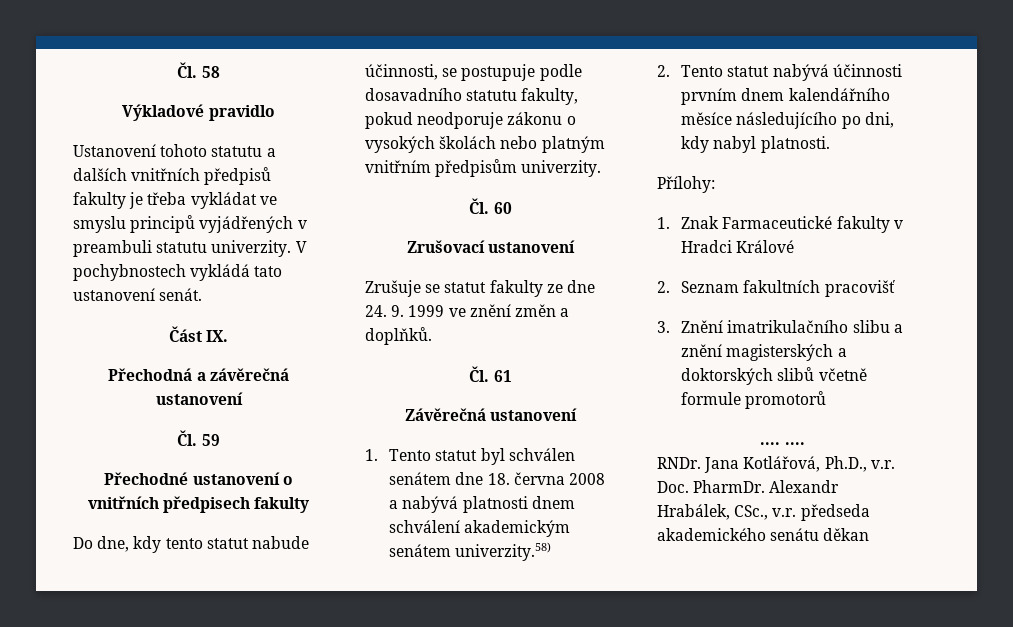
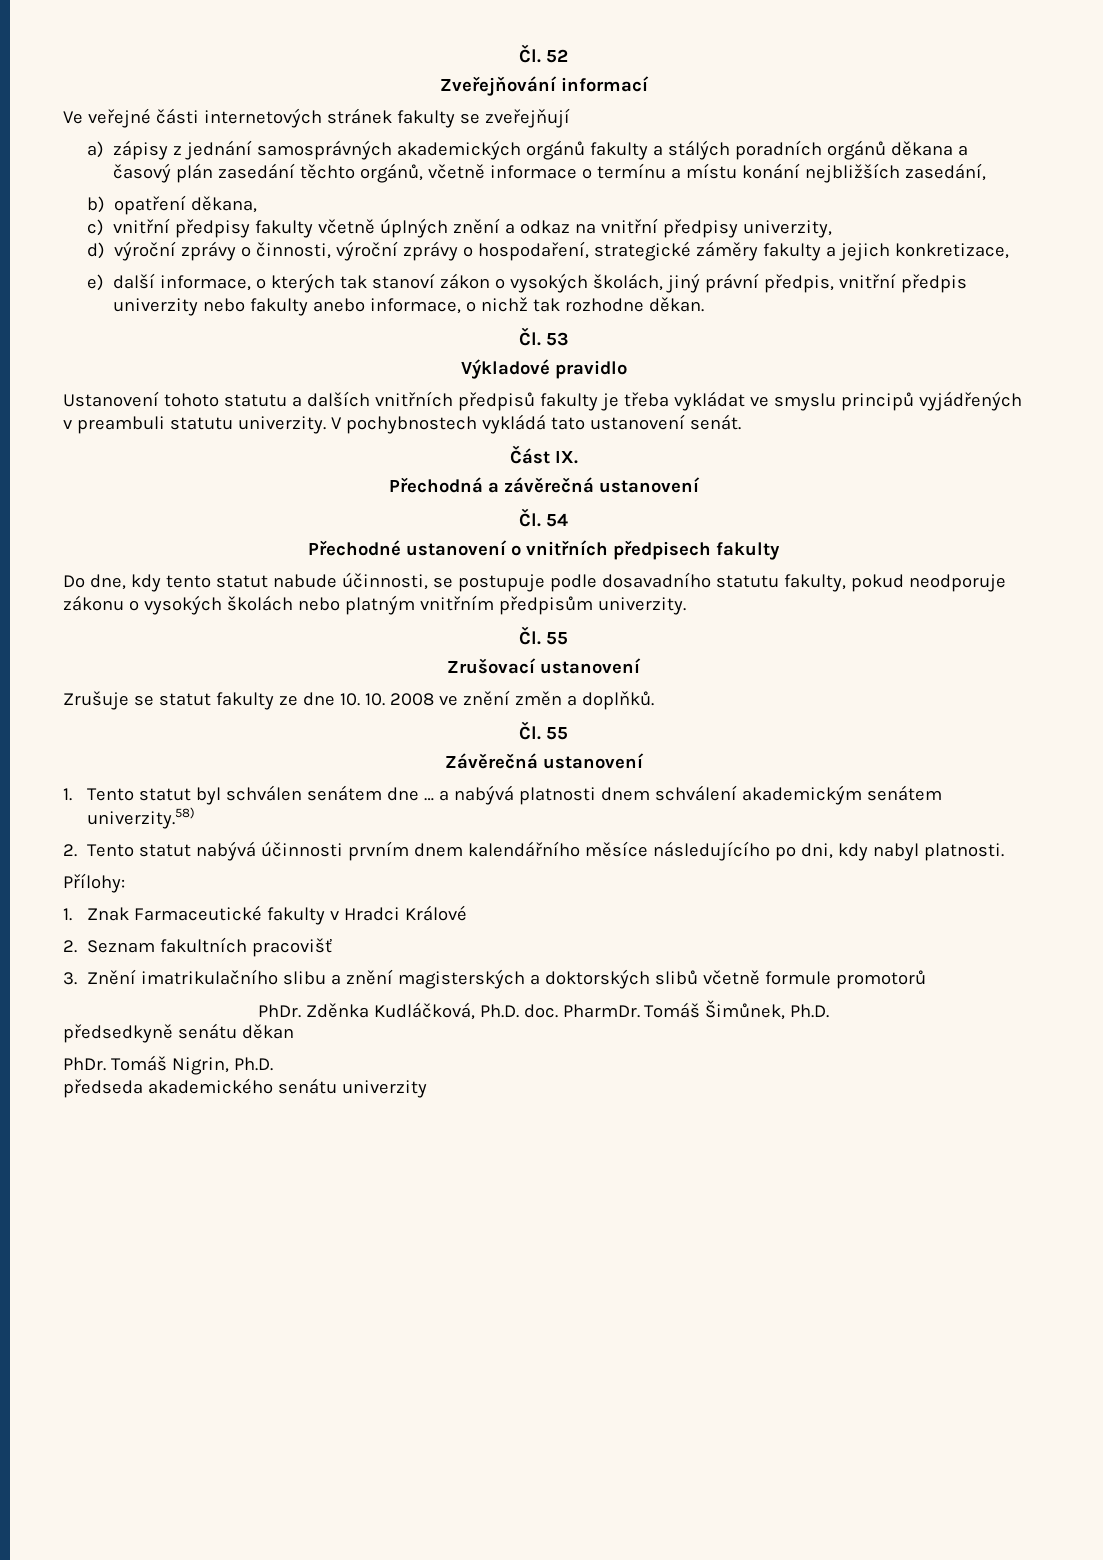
[177,62,220,78] Čl. 58 -> [519,44,568,63] [439,76,649,96] [63,108,570,128] [86,140,969,160] [113,163,987,183] [86,195,258,215] [86,218,833,238] [86,241,1010,261] [86,273,968,293] [113,297,705,316] [518,327,569,346] Čl. 52 // Zveřejňování informací // Ve veřejné části internetových stránek fakulty se zveřejňují // a) zápisy z jednání samosprávných akademických orgánů fakulty a stálých poradních orgánů děkana a časový plán zasedání těchto orgánů, včetně informace o termínu a místu konání nejbližších zasedání, // b) opatření děkana, // c) vnitřní předpisy fakulty včetně úplných znění a odkaz na vnitřní předpisy univerzity, // d) výroční zprávy o činnosti, výroční zprávy o hospodaření, strategické záměry fakulty a jejich konkretizace, // e) další informace, o kterých tak stanoví zákon o vysokých školách, jiný právní předpis, vnitřní předpis univerzity nebo fakulty anebo informace, o nichž tak rozhodne děkan. // Čl. 53
[201,434,220,446] 59 -> [545,513,568,527] 54
[493,202,512,214] 60 -> [545,632,568,645] 55
[365,305,445,317] 24. 9. 1999 -> [339,693,434,706] 10. 10. 2008
[493,370,512,382] 61 -> [545,727,568,740] 55
[487,472,605,485] 18. června 2008 -> [423,798,434,801] …
[760,442,805,445] [657,456,895,473] [657,480,840,493] [657,504,797,520] .... .... // RNDr. Jana Kotlářová, Ph.D., v.r. Doc. PharmDr. Alexandr Hrabálek, CSc., v.r. -> [257,1000,830,1020] [63,1023,294,1043] [63,1055,273,1075] PhDr. Zděnka Kudláčková, Ph.D. doc. PharmDr. Tomáš Šimůnek, Ph.D. // předsedkyně senátu děkan // PhDr. Tomáš Nigrin, Ph.D. //
[823,528,870,541] děkan -> [341,1080,427,1098] univerzity

